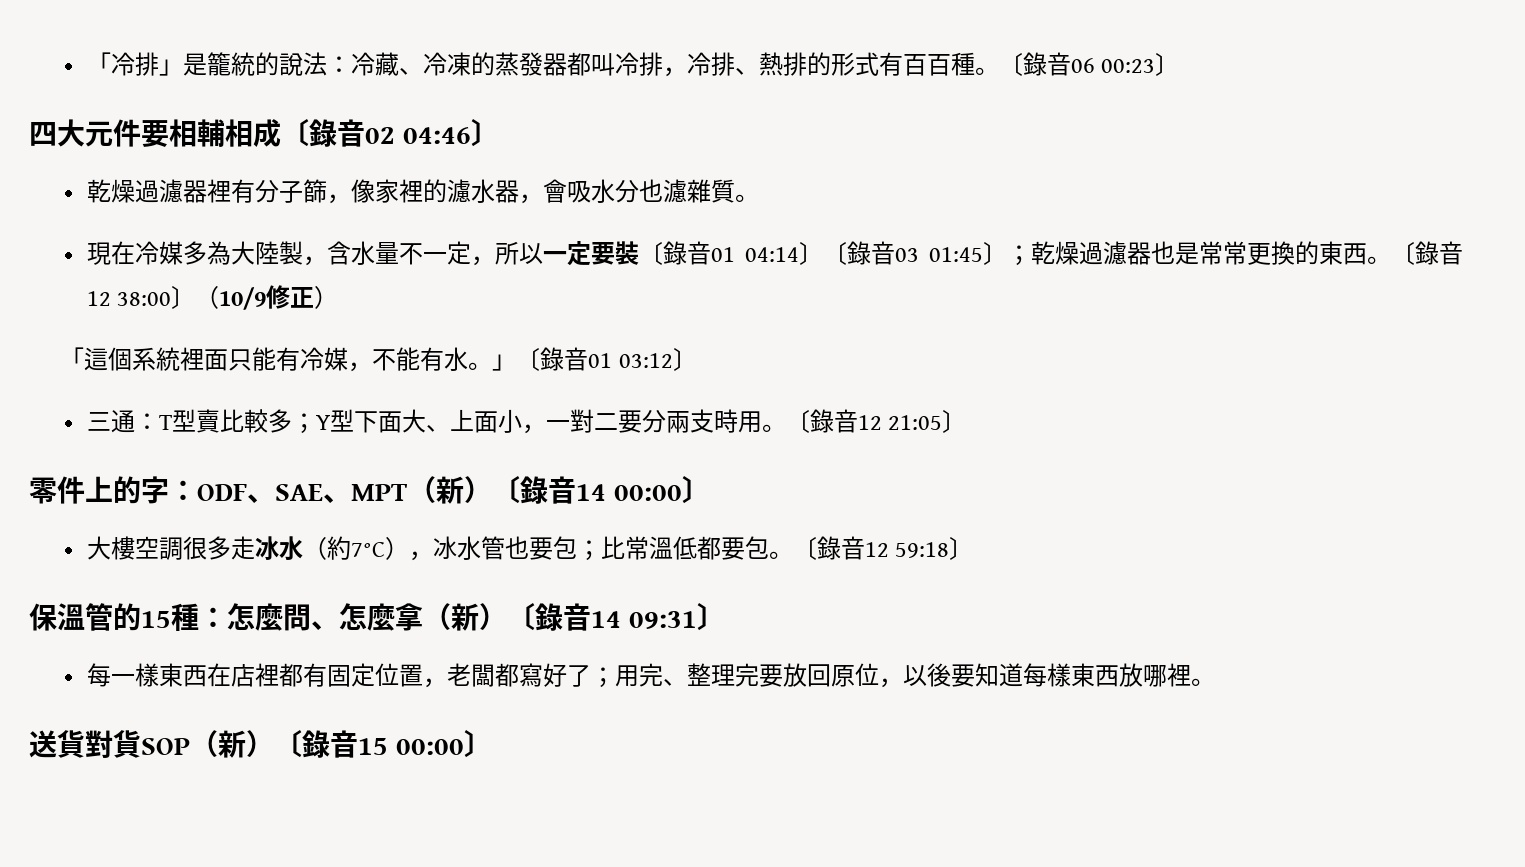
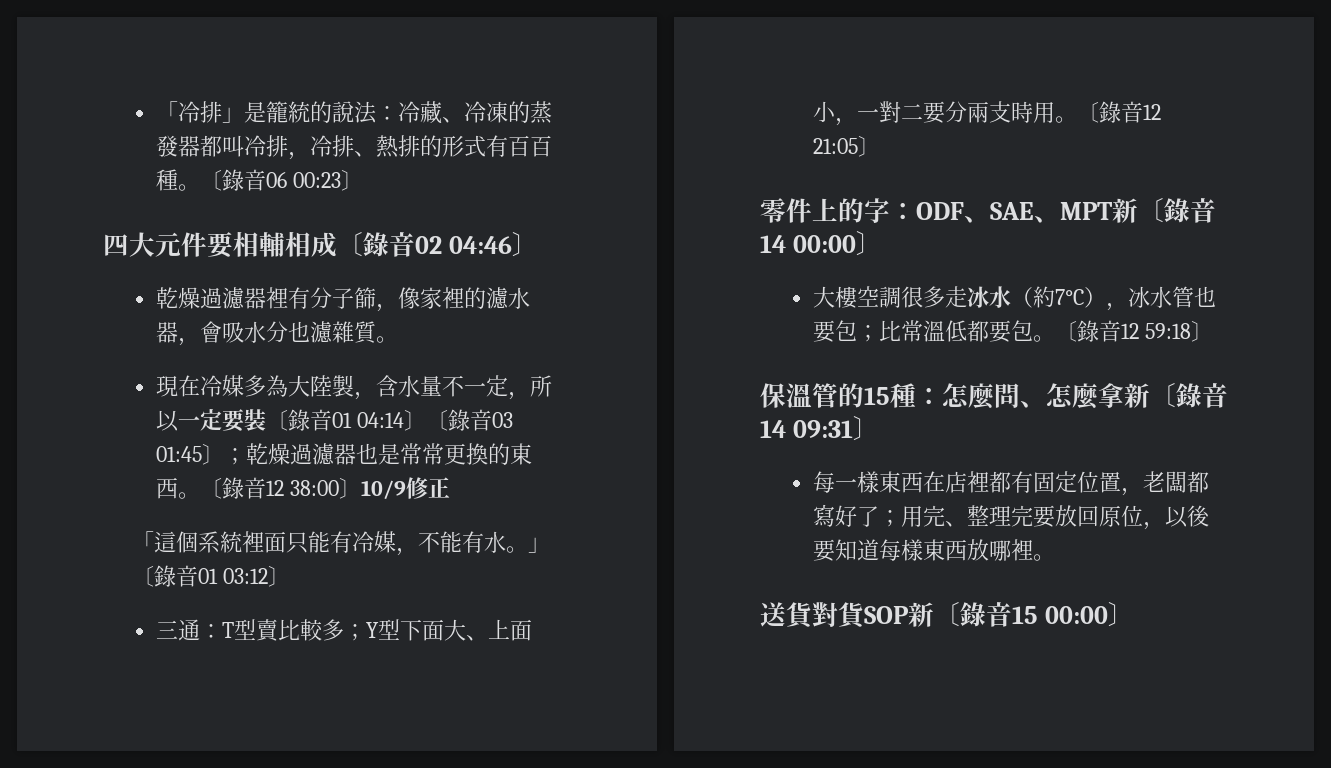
[195,286,220,309] （ -> (362, 488) none
[314,286,339,309] ） -> (451, 487) none
[408,476,492,504] （新） -> [1112,198,1138,223] 新
[423,603,507,631] （新） -> [1124,383,1150,408] 新
[190,730,274,758] （新） -> [908,602,934,627] 新

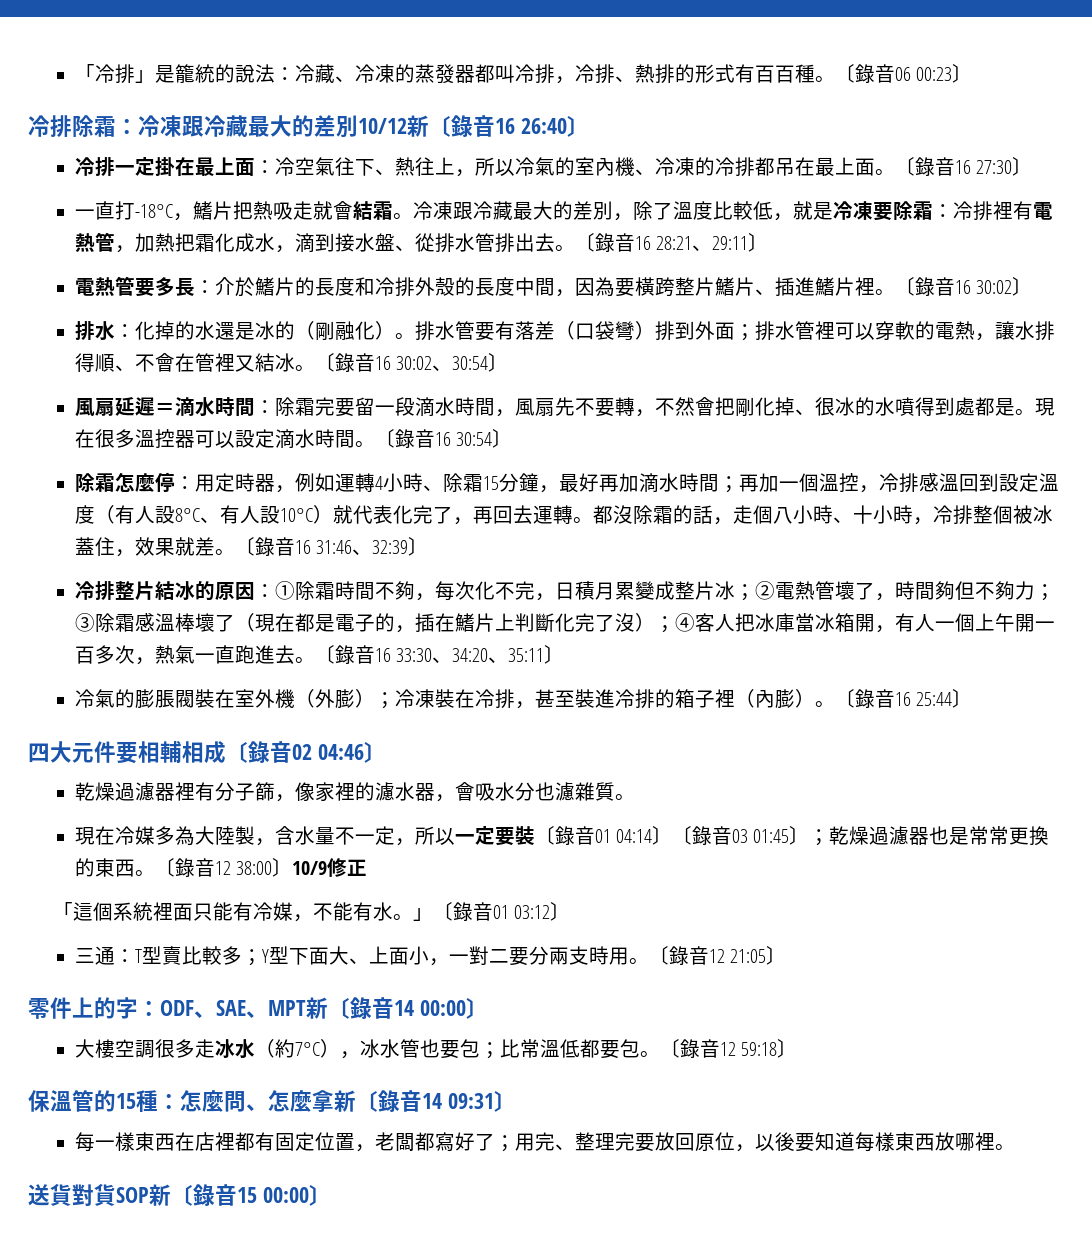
(364, 180) none -> [28,115,589,138] [74,157,1032,177] [74,201,1053,221] [74,232,768,253] [74,276,1032,297] [74,321,1055,341] [74,353,508,372] [74,397,1055,417] [74,429,512,449] [74,472,1059,493] [74,505,1053,525] [74,537,428,557] [74,581,1055,601] [74,613,1055,633] [74,645,564,665] [74,689,972,709] // 冷排除霜：冷凍跟冷藏最大的差別10/12新〔錄音16 26:40〕 // 冷排一定掛在最上面：冷空氣往下、熱往上，所以冷氣的室內機、冷凍的冷排都吊在最上面。〔錄音16 27:30〕 // 一直打-18°C，鰭片把熱吸走就會結霜。冷凍跟冷藏最大的差別，除了溫度比較低，就是冷凍要除霜：冷排裡有電熱管，加熱把霜化成水，滴到接水盤、從排水管排出去。〔錄音16 28:21、29:11〕 // 電熱管要多長：介於鰭片的長度和冷排外殼的長度中間，因為要橫跨整片鰭片、插進鰭片裡。〔錄音16 30:02〕 // 排水：化掉的水還是冰的（剛融化）。排水管要有落差（口袋彎）排到外面；排水管裡可以穿軟的電熱，讓水排得順、不會在管裡又結冰。〔錄音16 30:02、30:54〕 // 風扇延遲＝滴水時間：除霜完要留一段滴水時間，風扇先不要轉，不然會把剛化掉、很冰的水噴得到處都是。現在很多溫控器可以設定滴水時間。〔錄音16 30:54〕 // 除霜怎麼停：用定時器，例如運轉4小時、除霜15分鐘，最好再加滴水時間；再加一個溫控，冷排感溫回到設定溫度（有人設8°C、有人設10°C）就代表化完了，再回去運轉。都沒除霜的話，走個八小時、十小時，冷排整個被冰蓋住，效果就差。〔錄音16 31:46、32:39〕 // 冷排整片結冰的原因：①除霜時間不夠，每次化不完，日積月累變成整片冰；②電熱管壞了，時間夠但不夠力；③除霜感溫棒壞了（現在都是電子的，插在鰭片上判斷化完了沒）；④客人把冰庫當冰箱開，有人一個上午開一百多次，熱氣一直跑進去。〔錄音16 33:30、34:20、35:11〕 // 冷氣的膨脹閥裝在室外機（外膨）；冷凍裝在冷排，甚至裝進冷排的箱子裡（內膨）。〔錄音16 25:44〕

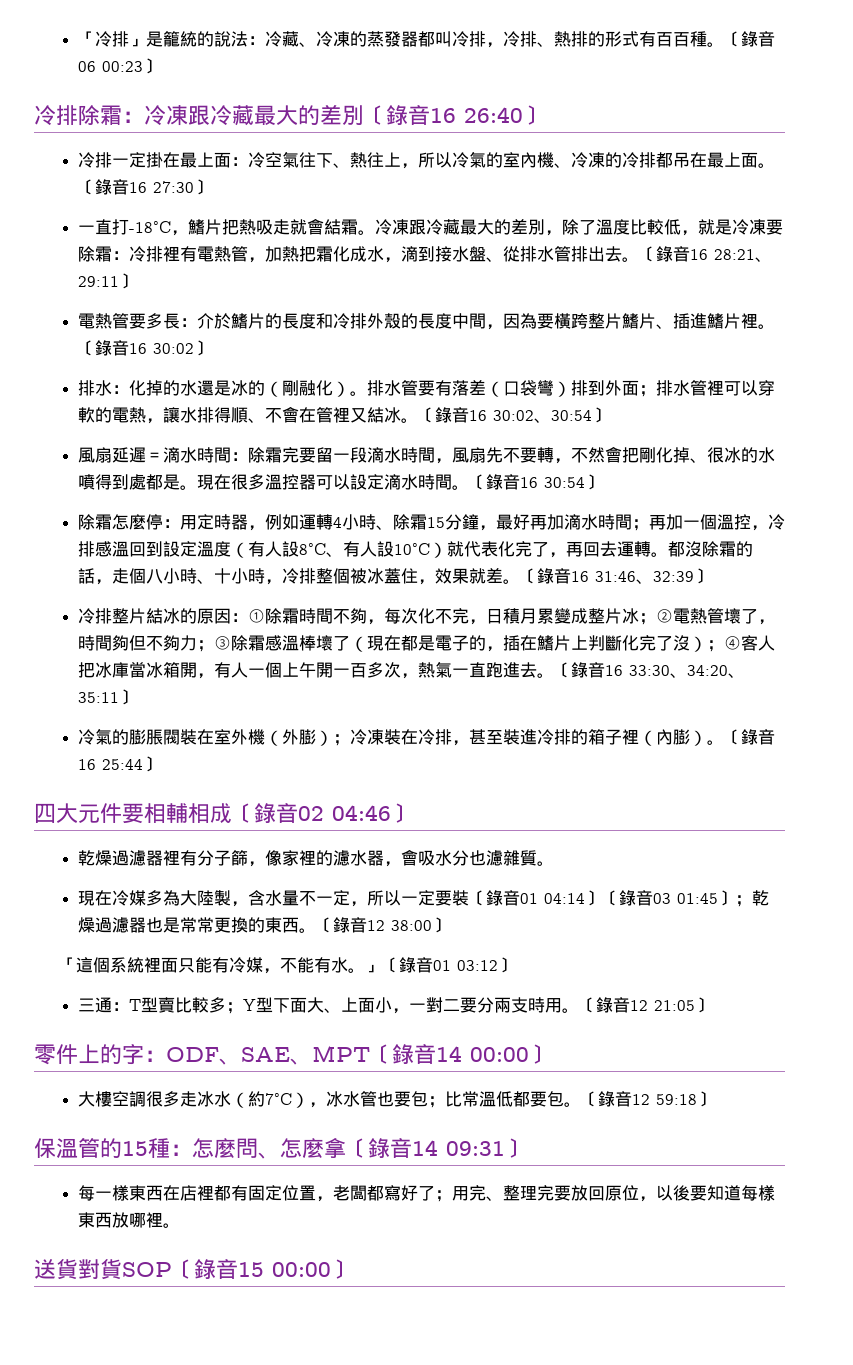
[358,115,429,137] 10/12新 -> (364, 115) none
[291,858,367,877] 10/9修正 -> (449, 925) none
[306,997,328,1019] 新 -> (370, 1053) none
[334,1090,356,1112] 新 -> (346, 1148) none
[149,1184,171,1206] 新 -> (172, 1269) none

